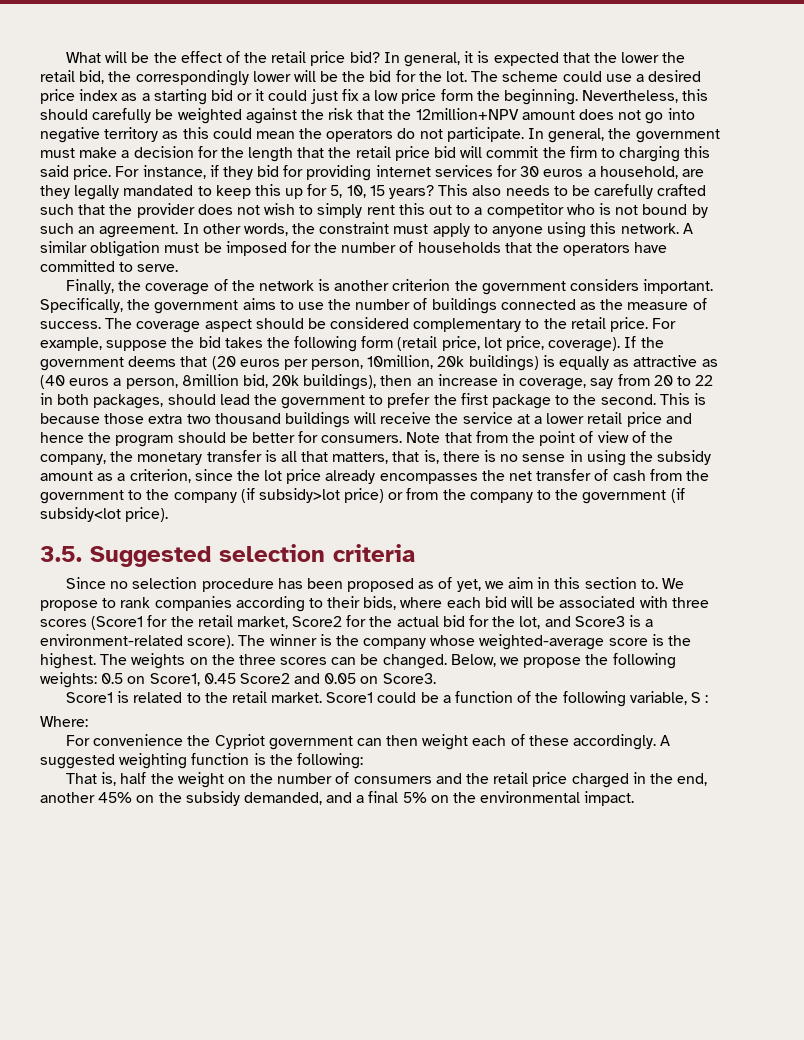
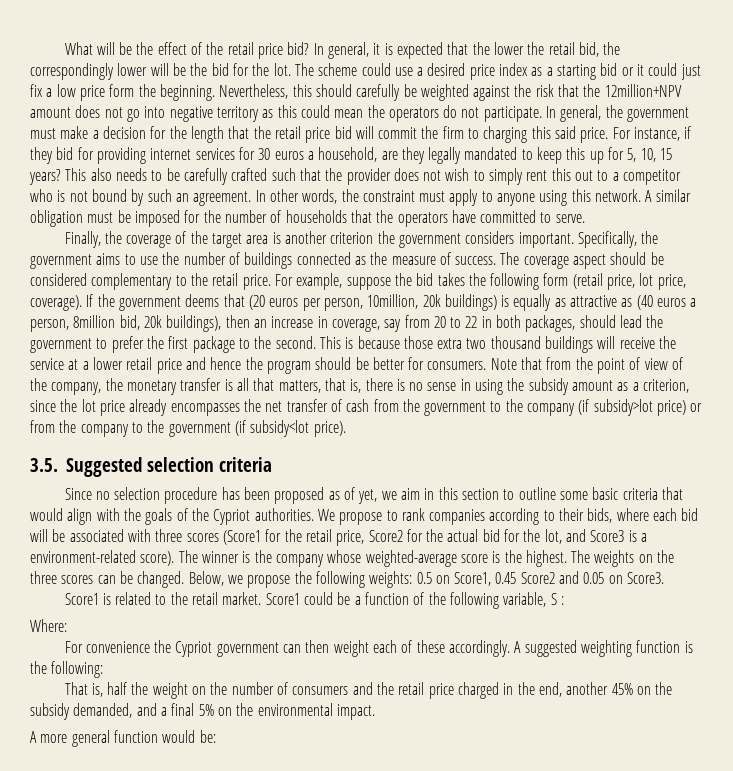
[258,280,314,291] network -> [212,233,269,248] target area
[640,579,658,589] to. -> [503,487,683,500] [30,508,314,525] to outline some basic criteria that would align with the goals of the Cypriot authorities.
[236,616,288,629] market, -> [336,530,365,546] price,
(635, 798) none -> [30,730,216,747] // A more general function would be:

